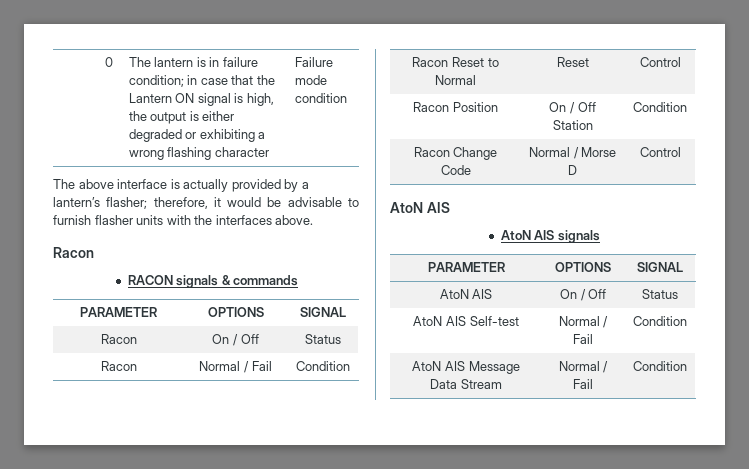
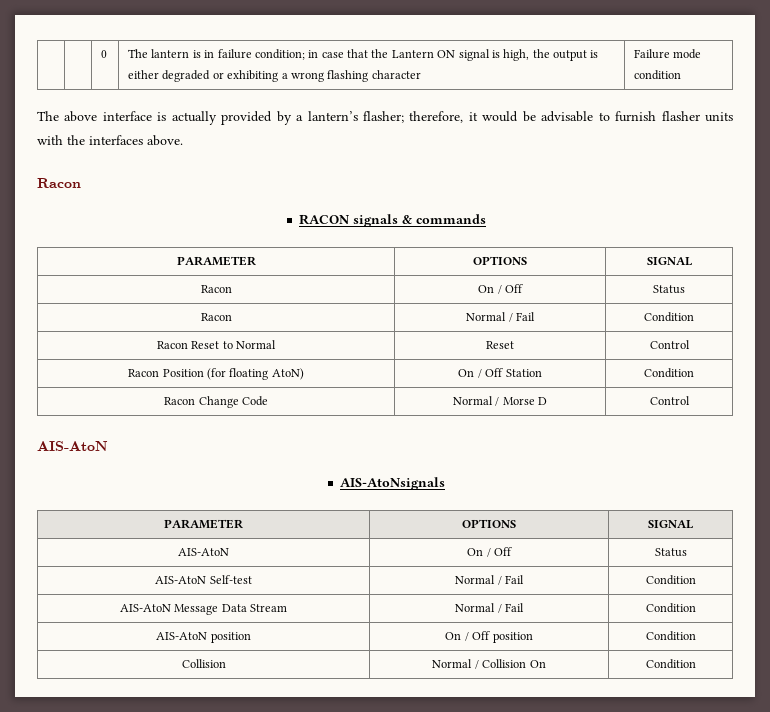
(498, 107) none -> [207,368,304,380] (for floating AtoN)
[390,202,450,213] [500,230,600,243] [427,262,506,272] [555,262,611,272] [637,262,683,272] [439,289,493,299] [559,289,607,301] [642,289,678,299] [413,316,466,326] AtoN AIS // AtoN AIS signals // PARAMETER | OPTIONS | SIGNAL // AtoN AIS | On / Off | Status // AtoN AIS -> [37,441,108,451] [340,477,446,490] [164,519,243,529] [462,519,516,528] [648,520,693,529] [178,548,229,556] [467,547,512,557] [654,548,687,557] [155,576,207,584] AIS-AtoN // AIS-AtoNsignals // PARAMETER | OPTIONS | SIGNAL // AIS-AtoN | On / Off | Status // AIS-AtoN
[412,361,465,371] AtoN AIS -> [119,604,171,612] AIS-AtoN
(687, 366) none -> [156,632,251,643] [445,631,533,643] [645,631,696,641] [181,659,226,668] [432,659,546,669] [645,659,696,669] // AIS-AtoN position | On / Off position | Condition // Collision | Normal / Collision On | Condition

